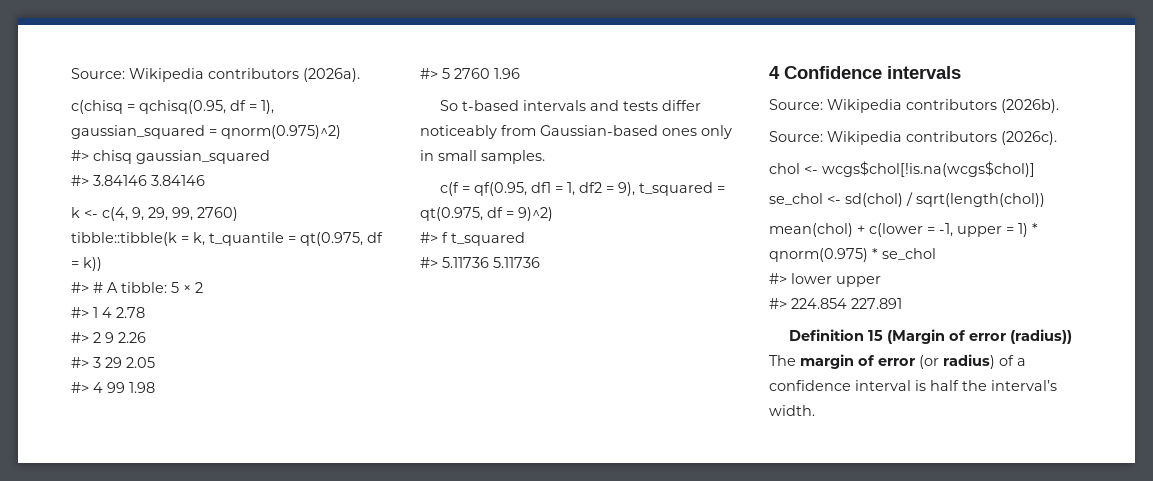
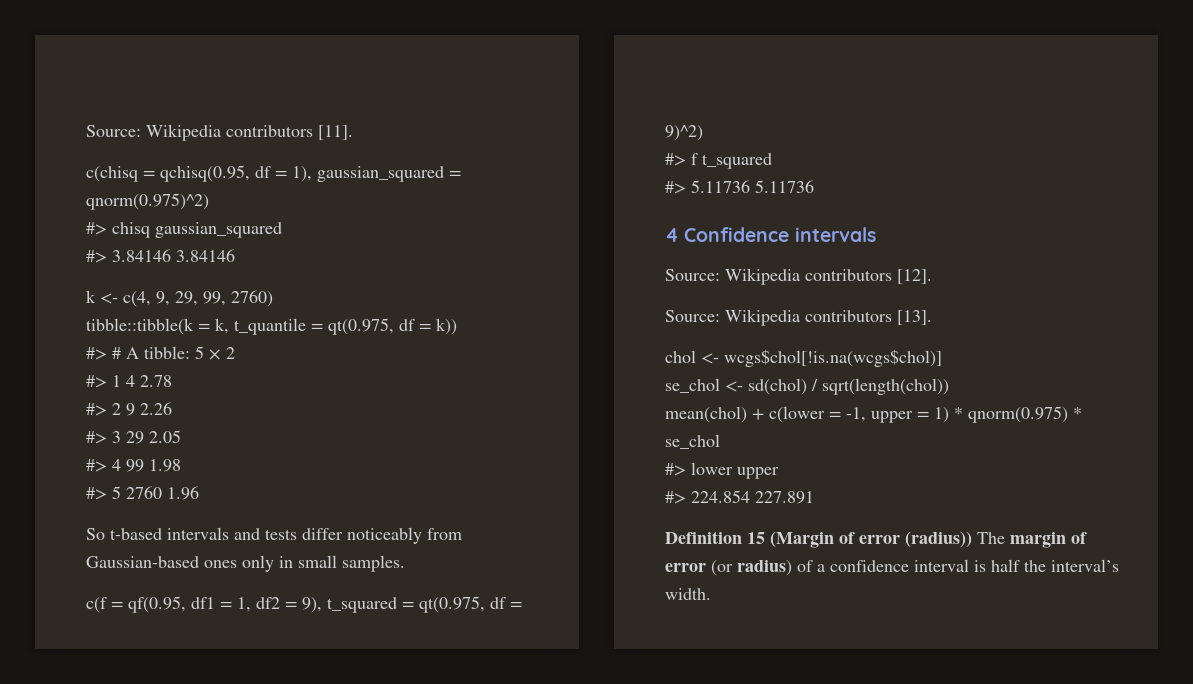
[71,68,360,82] Source: Wikipedia contributors (2026a). -> [86,124,353,141] Source: Wikipedia contributors [11].
[1001,99,1059,113] [769,131,1057,145] (2026b). // Source: Wikipedia contributors (2026c). -> [897,269,932,284] [665,309,932,326] [12]. // Source: Wikipedia contributors [13].

